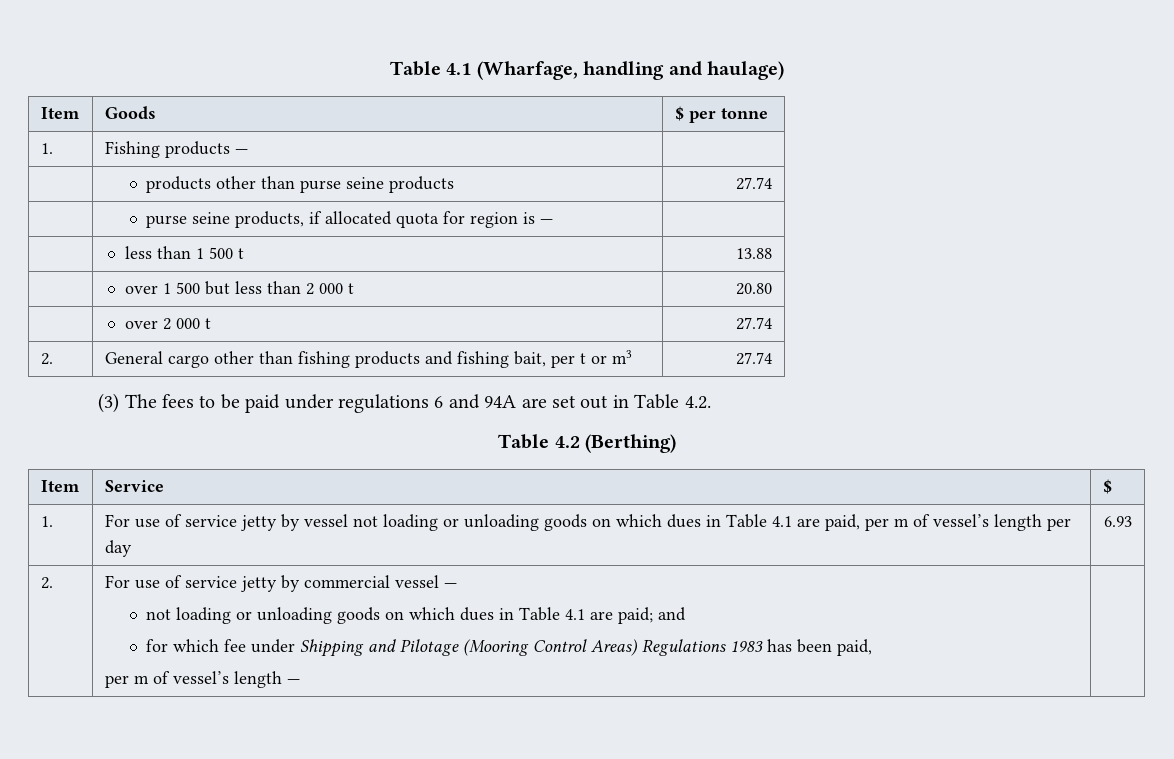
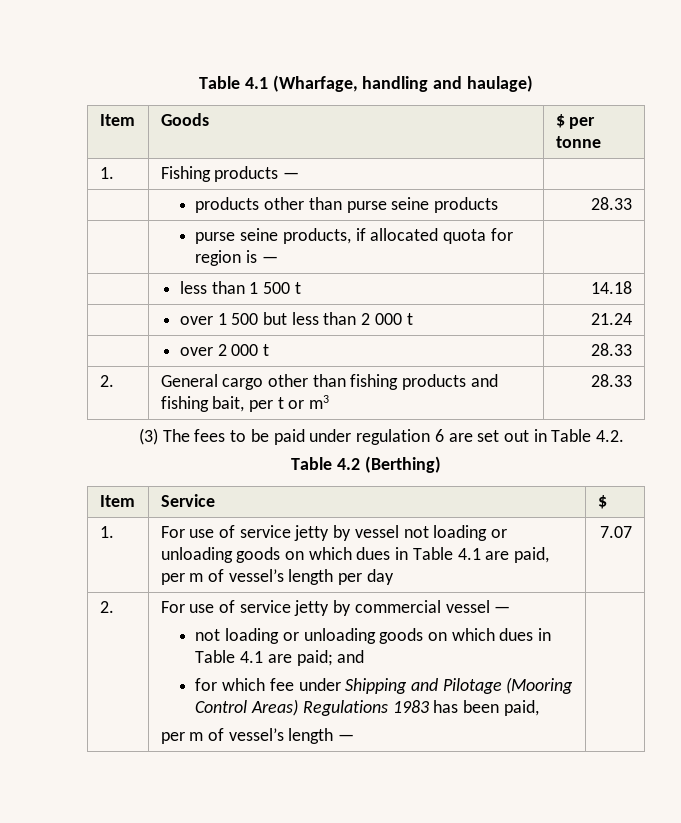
[736,177,773,190] 27.74 -> [591,197,633,210] 28.33
[736,248,773,259] 13.88 -> [591,281,633,294] 14.18
[736,283,773,295] 20.80 -> [591,313,633,325] 21.24
[736,317,773,330] 27.74 -> [591,343,633,356] 28.33
[736,352,773,365] 27.74 -> [591,374,633,387] 28.33
[337,394,517,413] regulations 6 and 94A -> [356,429,444,445] regulation 6
[1104,516,1133,527] 6.93 -> [600,526,633,538] 7.07

